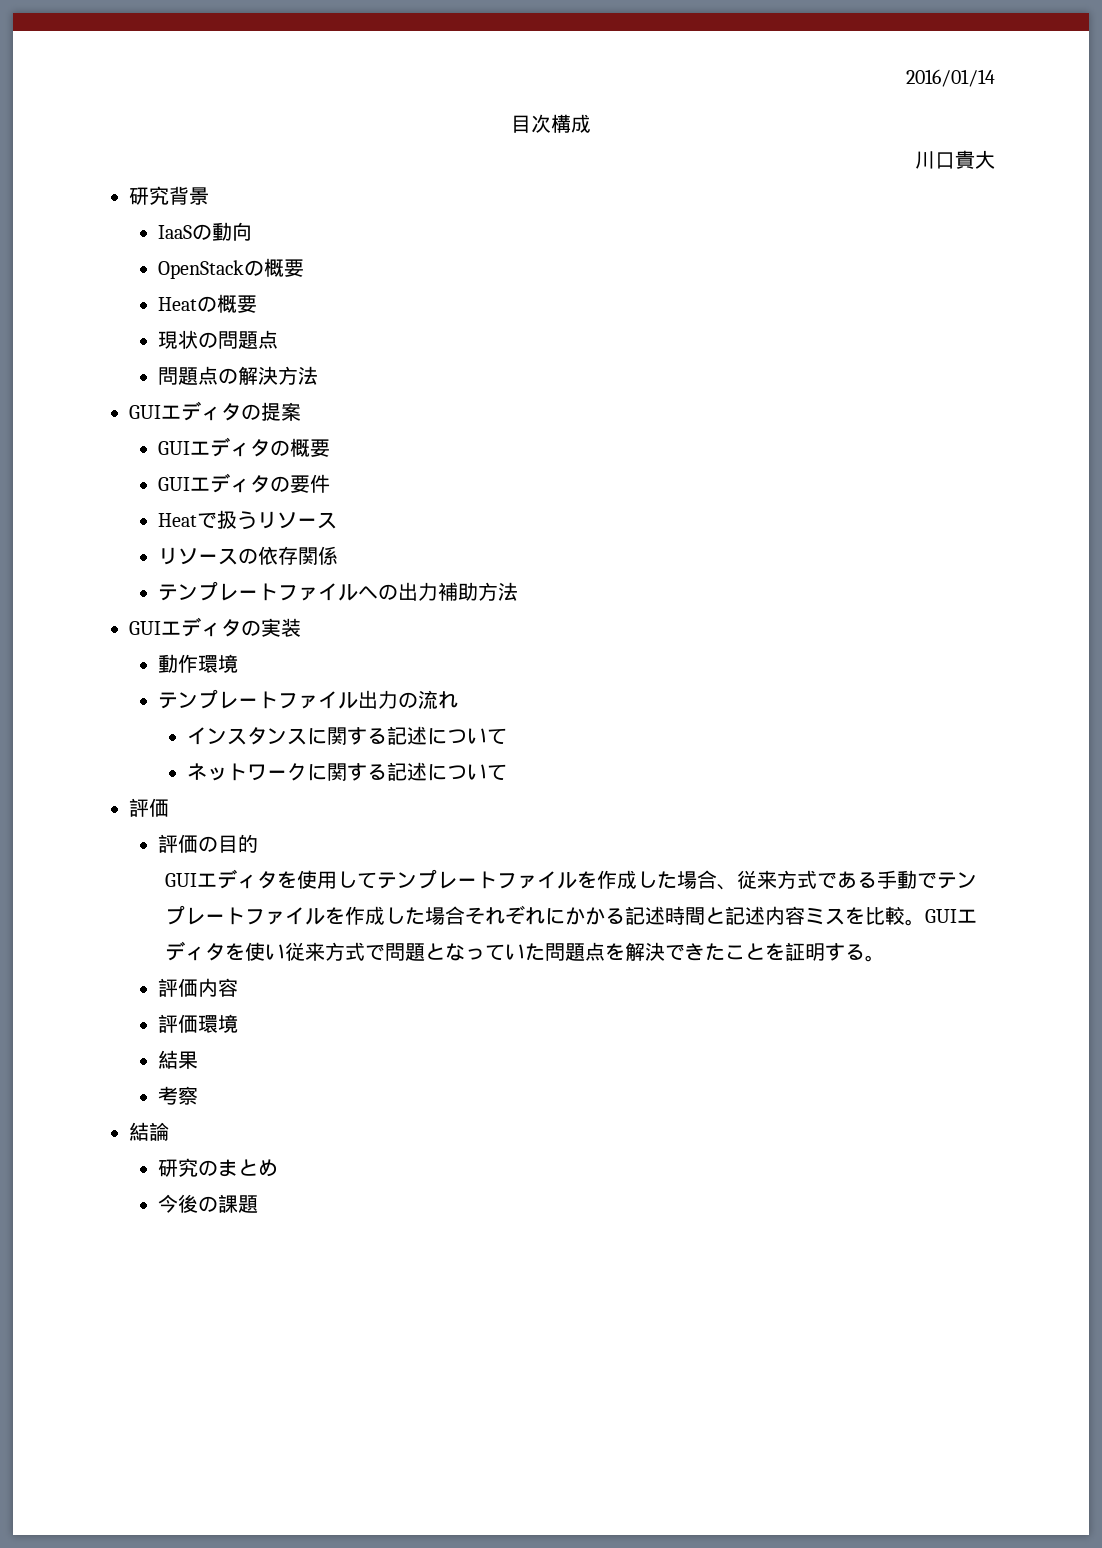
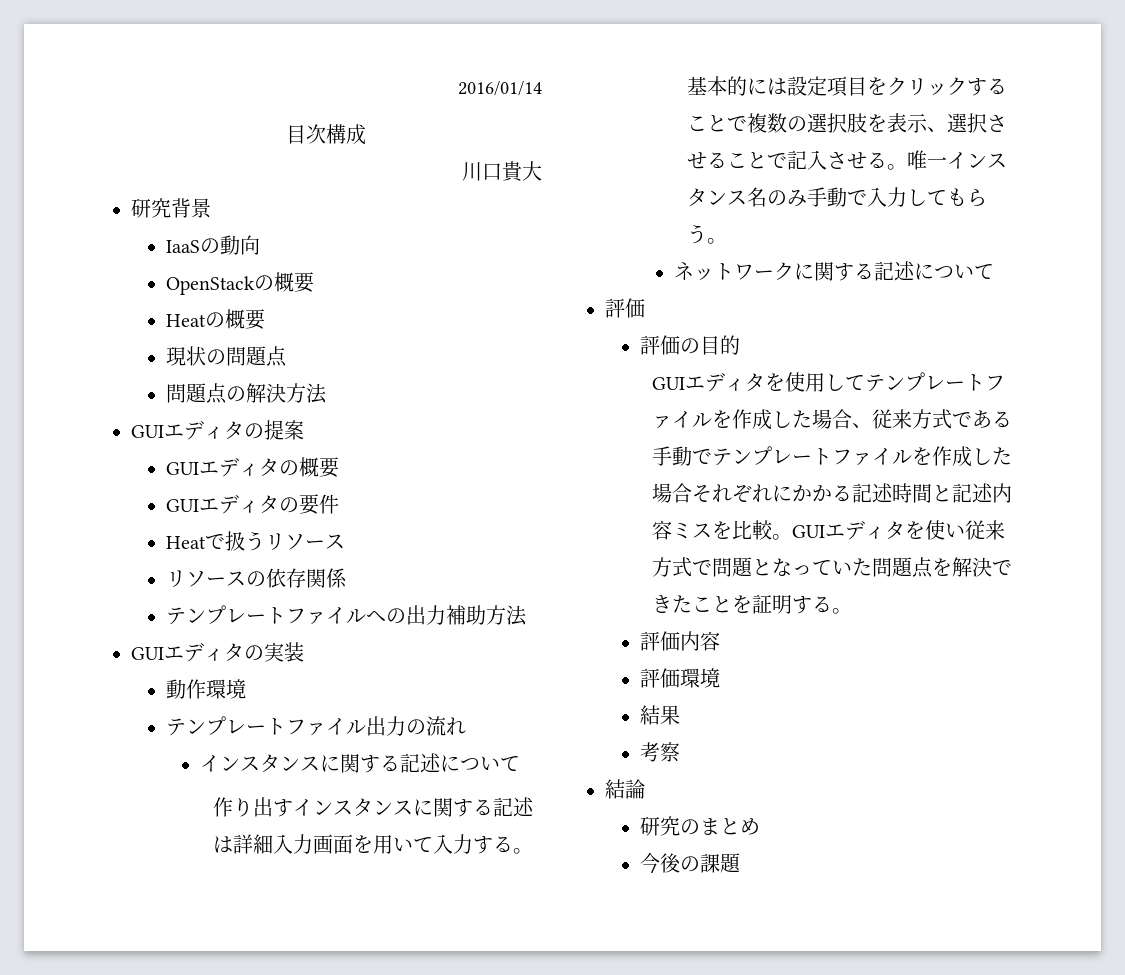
(508, 736) none -> [212,797,534,817] [212,834,533,854] [686,76,1007,97] [686,113,1007,133] [686,150,1007,170] [686,187,987,207] [686,224,727,244] // 作り出すインスタンスに関する記述は詳細入力画面を用いて入力する。基本的には設定項目をクリックすることで複数の選択肢を表示、選択させることで記入させる。唯一インスタンス名のみ手動で入力してもらう。

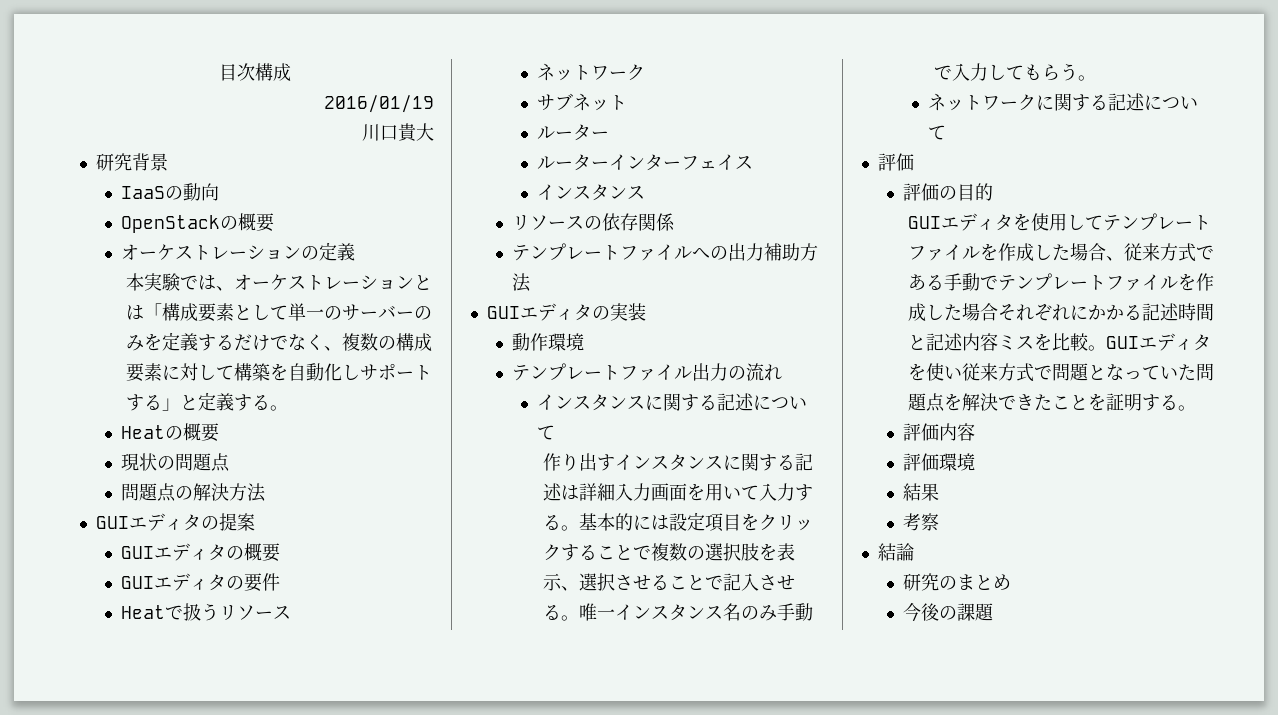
[458,81,542,96] 2016/01/14 // -> (219, 72) none
(366, 134) none -> [324,95,434,113] // 2016/01/19
(314, 282) none -> [120,242,355,261] [126,273,433,291] [126,303,433,322] [126,332,433,351] [126,363,433,382] [126,392,289,411] // オーケストレーションの定義 // 本実験では、オーケストレーションとは「構成要素として単一のサーバーのみを定義するだけでなく、複数の構成要素に対して構築を自動化しサポートする」と定義する。
(345, 541) none -> [537,63,646,81] [537,93,628,111] [537,124,610,141] [537,154,754,171] [537,184,646,201] // ネットワーク // サブネット // ルーター // ルーターインターフェイス // インスタンス

